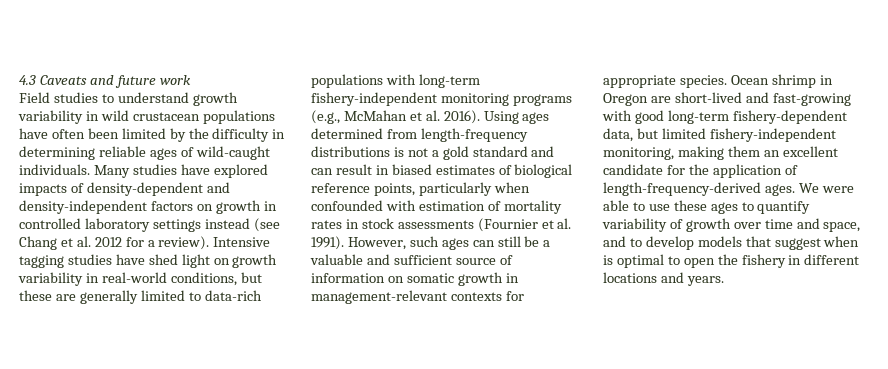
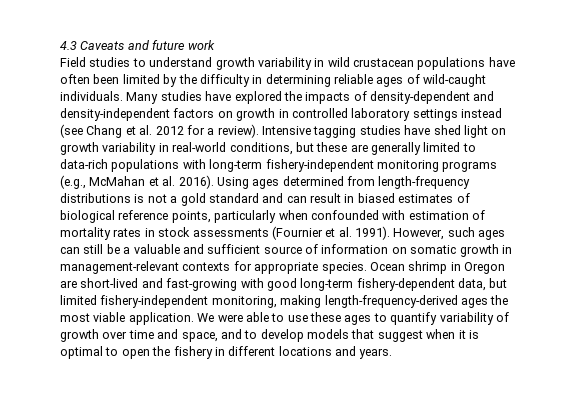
(268, 171) none -> [283,91,302,101] the
[727,146,838,157] [603,164,798,178] [603,182,795,196] them an excellent candidate for the application of length-frequency-derived ages. -> [324,295,509,308] [60,312,194,325] length-frequency-derived ages the most viable application.
(860, 241) none -> [458,330,466,339] it

